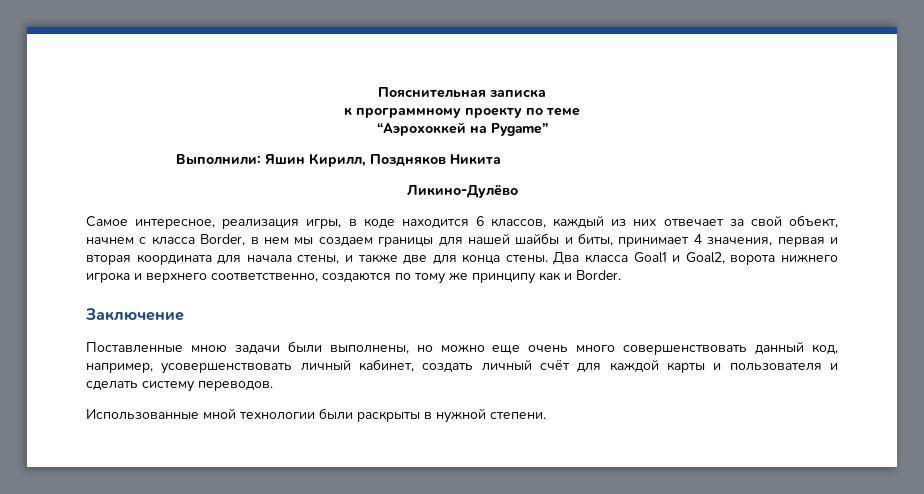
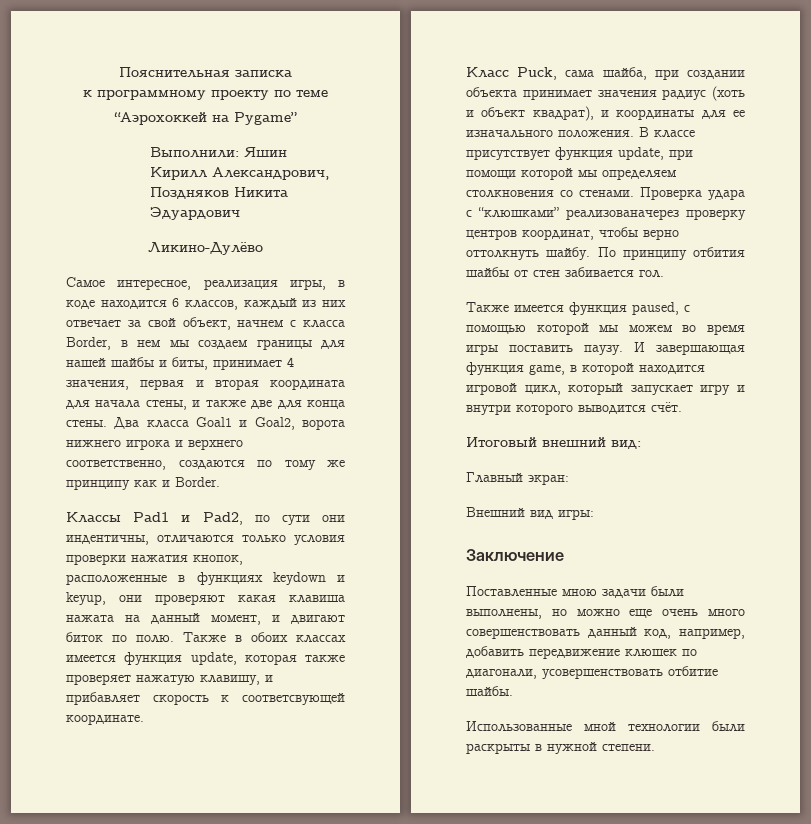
[309,153,367,167] Кирилл, -> [149,167,329,180] Кирилл Александрович,
(502, 159) none -> [149,207,240,220] Эдуардович
(621, 275) none -> [66,512,345,525] [66,535,345,545] [66,554,243,565] [66,572,345,585] [66,592,345,605] [66,613,345,625] [66,632,346,643] [66,652,345,665] [66,674,273,685] [66,692,345,705] [66,714,144,725] [466,67,745,80] [466,86,745,101] [466,106,745,121] [466,127,695,138] [466,147,693,160] [466,168,676,180] [466,187,745,200] [466,207,746,220] [466,227,679,240] [466,247,745,260] [466,267,664,278] [466,302,690,315] [466,323,745,335] [466,342,745,355] [466,362,705,375] [466,383,745,395] [466,402,682,415] [466,437,641,449] [466,472,569,485] [466,507,594,520] // Классы Pad1 и Pad2, по сути они индентичны, отличаются только условия проверки нажатия кнопок, расположенные в функциях keydown и keyup, они проверяют какая клавиша нажата на данный момент, и двигают биток по полю. Также в обоих классах имеется функция update, которая также проверяет нажатую клавишу, и прибавляет скорость к соответсвующей координате. // Класс Puck, сама шайба, при создании объекта принимает значения радиус (хоть и объект квадрат), и координаты для ее изначального положения. В классе присутствует функция update, при помощи которой мы определяем столкновения со стенами. Проверка удара с “клюшками” реализованачерез проверку центров координат, чтобы верно оттолкнуть шайбу. По принципу отбития шайбы от стен забивается гол. // Также имеется функция paused, с помощью которой мы можем во время игры поставить паузу. И завершающая функция game, в которой находится игровой цикл, который запускает игру и внутри которого выводится счёт. // Итоговый внешний вид: // Главный экран: // Внешний вид игры:
[161,359,839,374] [86,381,273,392] усовершенствовать личный кабинет, создать личный счёт для каждой карты и пользователя и сделать систему переводов. -> [466,646,697,659] [466,666,718,679] [466,686,513,696] добавить передвижение клюшек по диагонали, усовершенствовать отбитие шайбы.

